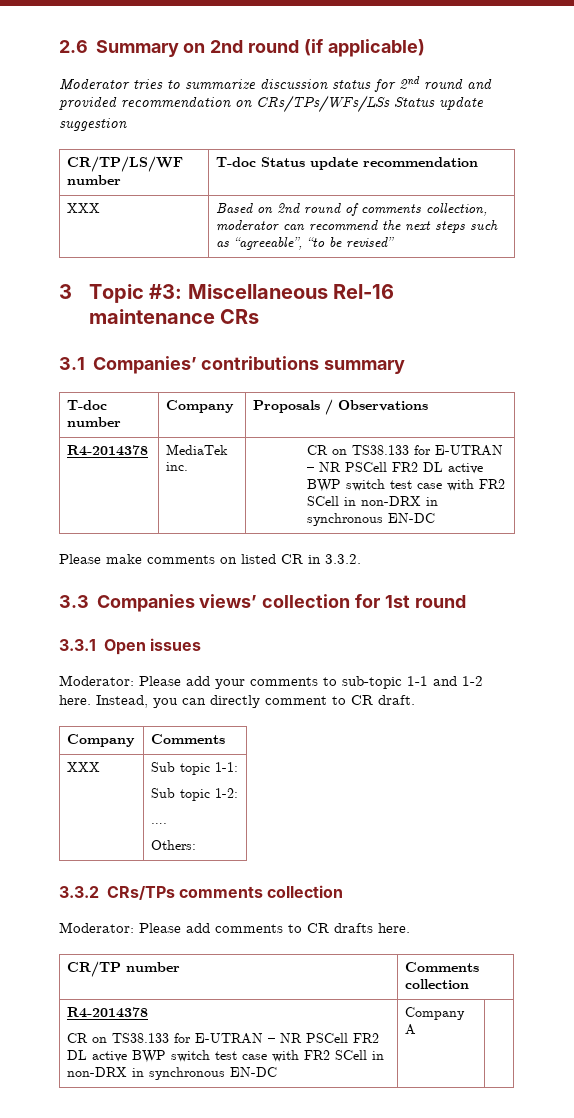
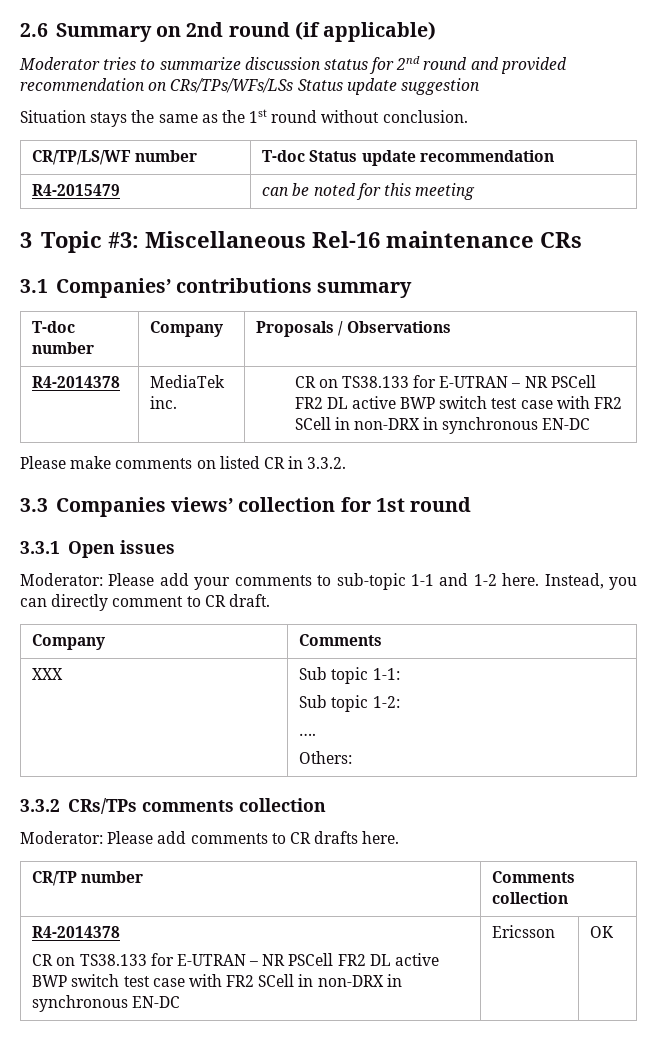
(127, 124) none -> [20,109,468,127] // Situation stays the same as the 1st round without conclusion.
[67,203,101,213] [216,203,488,216] [216,220,499,233] [216,237,395,250] XXX | Based on 2nd round of comments collection, moderator can recommend the next steps such as “agreeable”, “to be revised” -> [32,184,121,196] [262,183,476,200] R4-2015479 | can be noted for this meeting
[405,1007,466,1020] [405,1024,417,1035] Company A | -> [492,925,556,938] [590,926,615,938] Ericsson | OK

